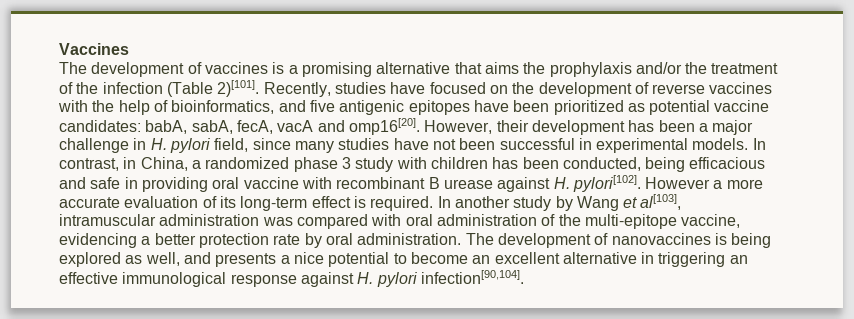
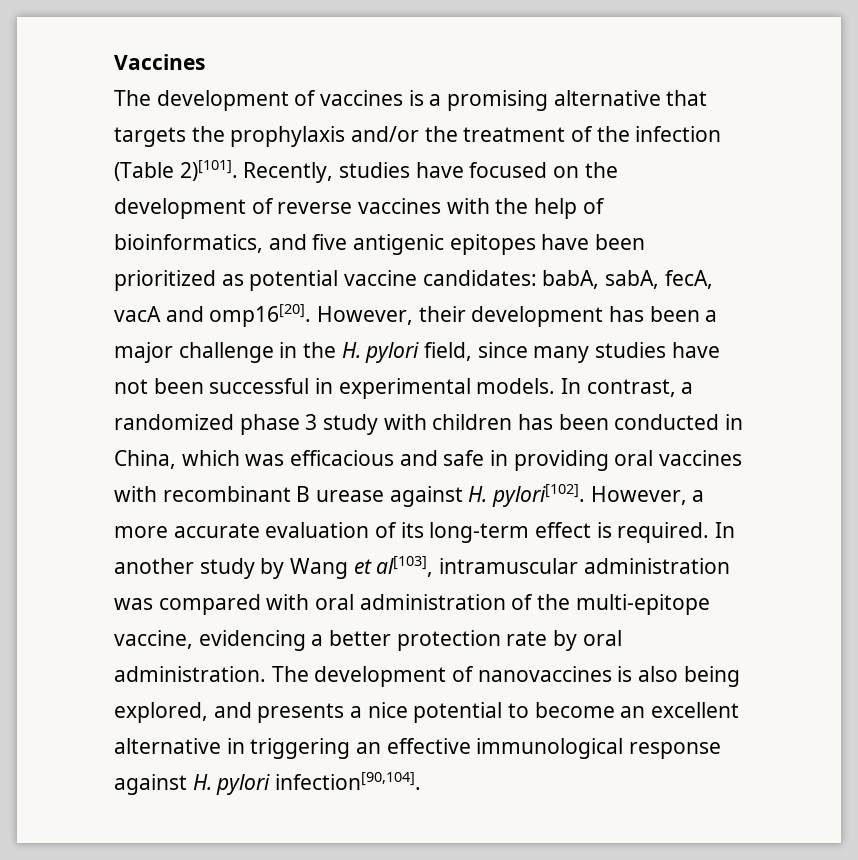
[484,62,519,74] aims -> [114,127,186,147] targets
(147, 144) none -> [303,342,337,358] the
[123,157,188,171] in China, -> (676, 388) none
[562,157,686,172] conducted, being -> [614,414,744,430] [114,450,285,469] conducted in China, which was
[243,177,299,189] vaccine -> [659,450,743,466] vaccines
[645,177,711,189] However -> [590,486,687,505] However,
[731,233,772,248] [59,252,180,267] being explored as well, -> [638,666,740,687] [114,702,208,723] also being explored,

